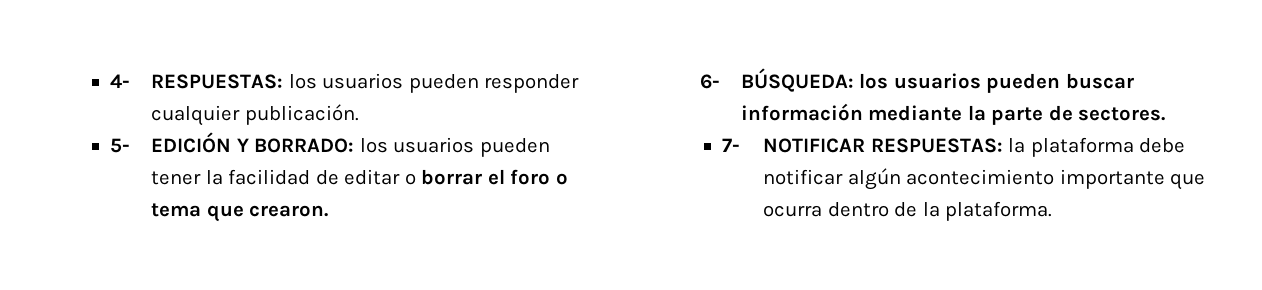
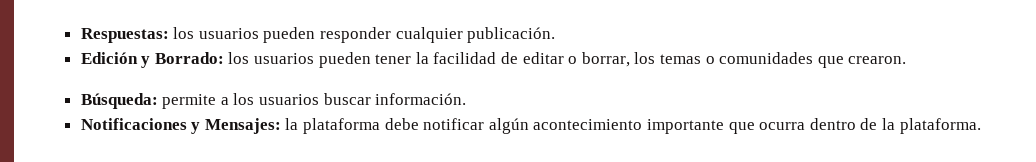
[110,74,284,89] 4- RESPUESTAS: -> [80,28,169,43] Respuestas:
[110,132,355,153] 5- EDICIÓN Y BORRADO: -> [80,52,224,68] Edición y Borrado:
[421,169,568,185] [151,203,329,222] [699,68,1134,93] [740,103,1166,125] [722,138,1003,153] borrar el foro o tema que crearon. // 6- BÚSQUEDA: los usuarios pueden buscar información mediante la parte de sectores. // 7- NOTIFICAR RESPUESTAS: -> [581,52,907,68] [80,93,467,109] [80,118,281,134] borrar, los temas o comunidades que crearon. // Búsqueda: permite a los usuarios buscar información. // Notificaciones y Mensajes:

